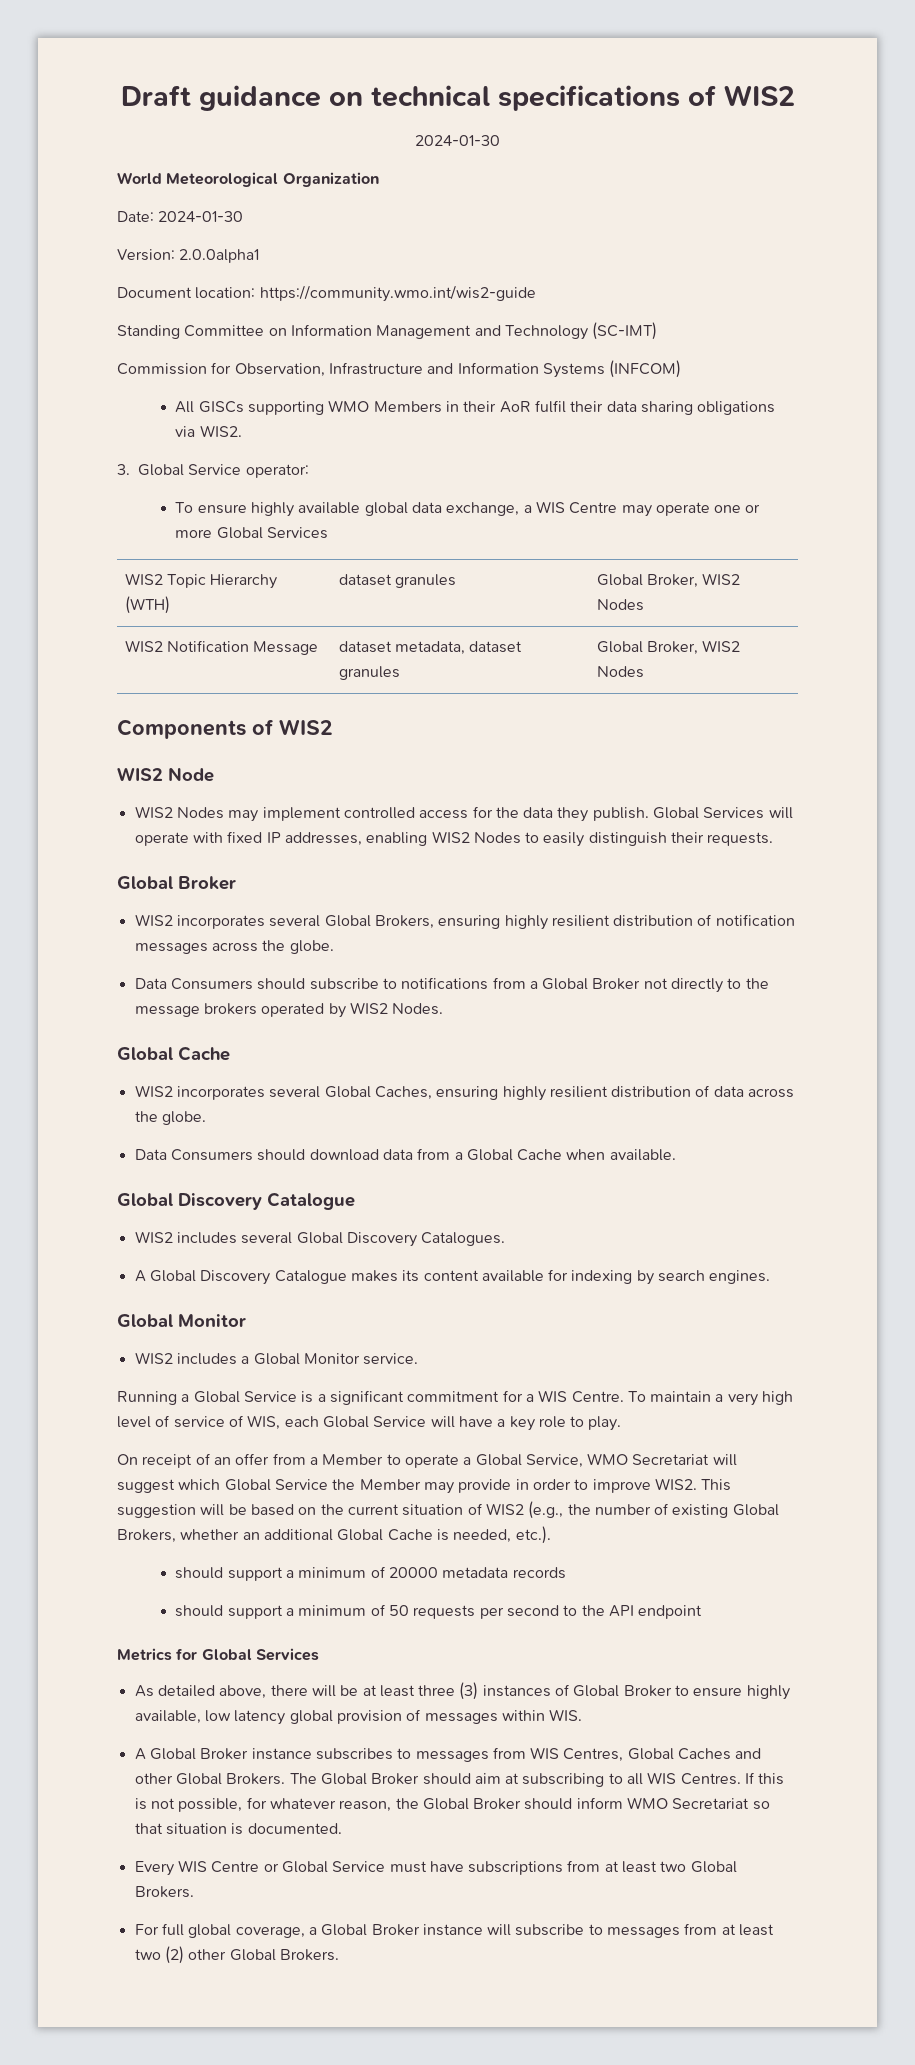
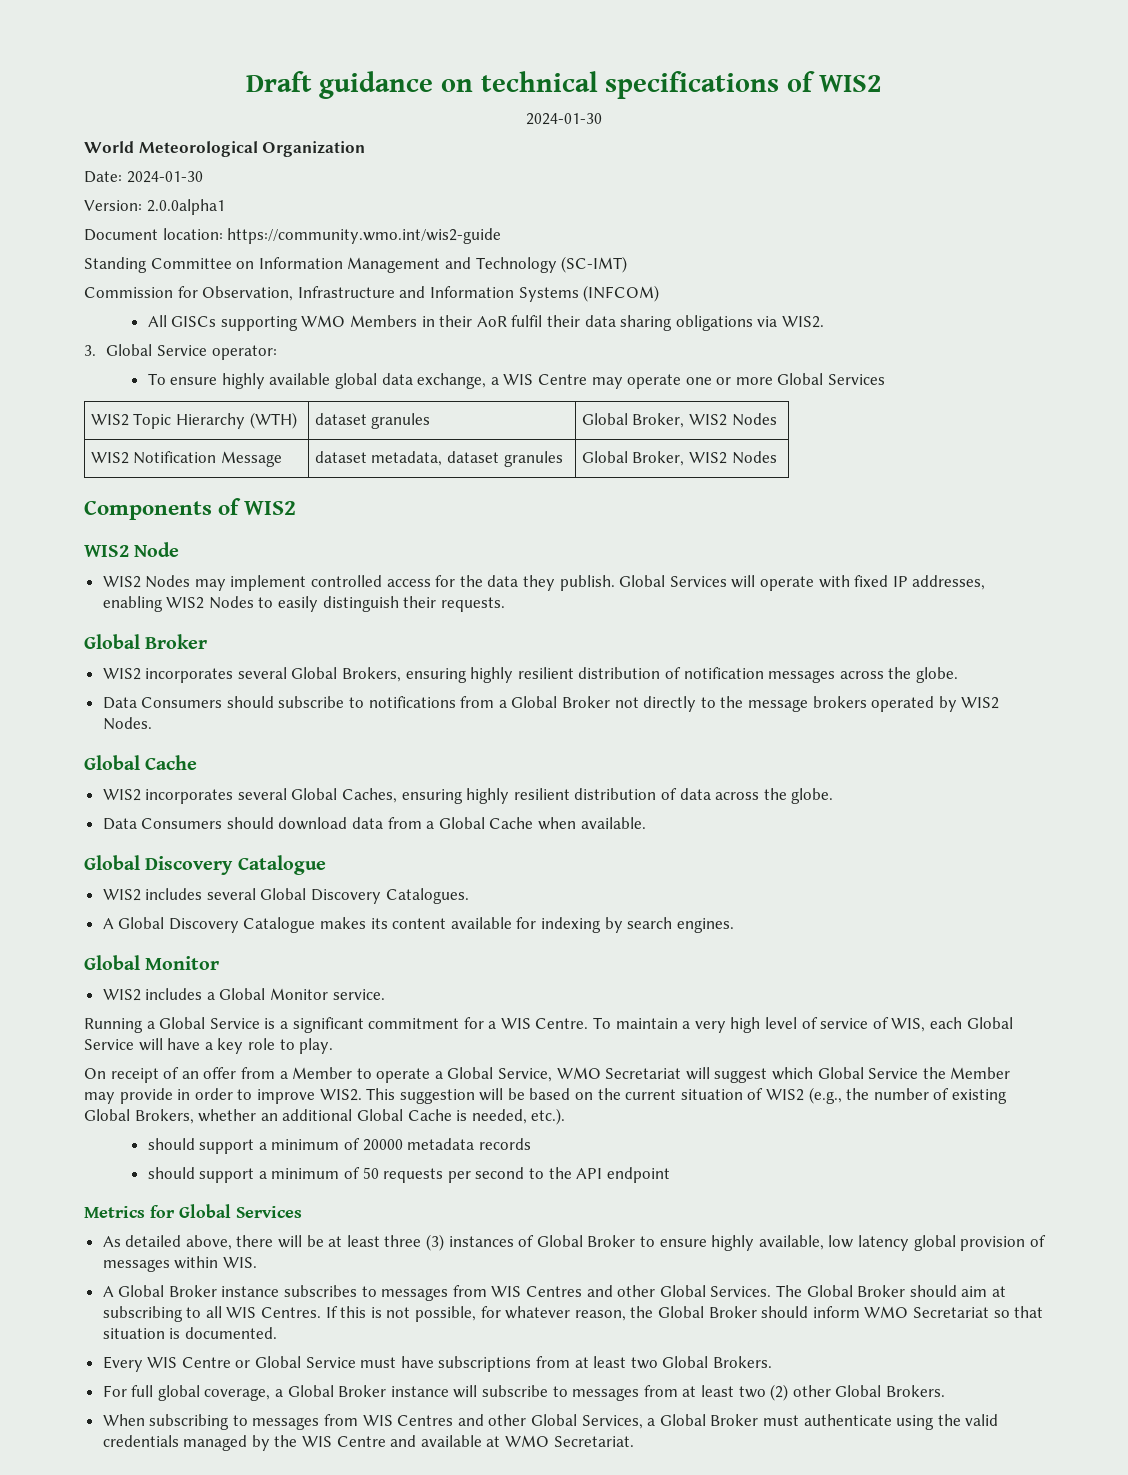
[563,1748,762,1762] [134,1773,286,1785] Centres, Global Caches and other Global Brokers. -> [526,1285,772,1297] Centres and other Global Services.
(339, 1955) none -> [102,1414,999,1430] [102,1435,634,1451] // When subscribing to messages from WIS Centres and other Global Services, a Global Broker must authenticate using the valid credentials managed by the WIS Centre and available at WMO Secretariat.

